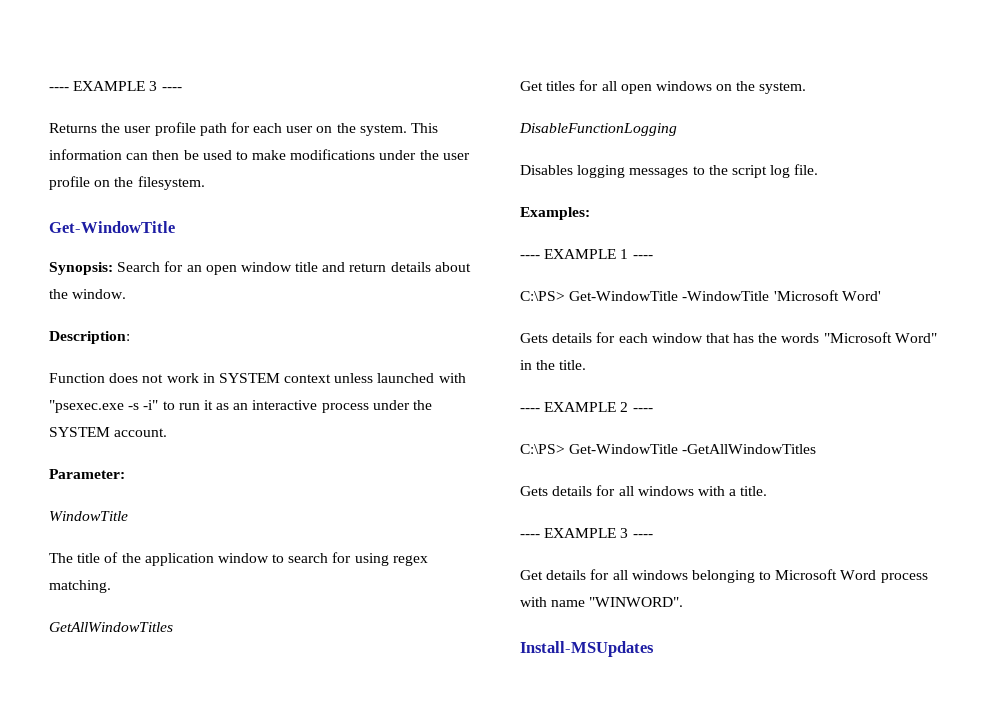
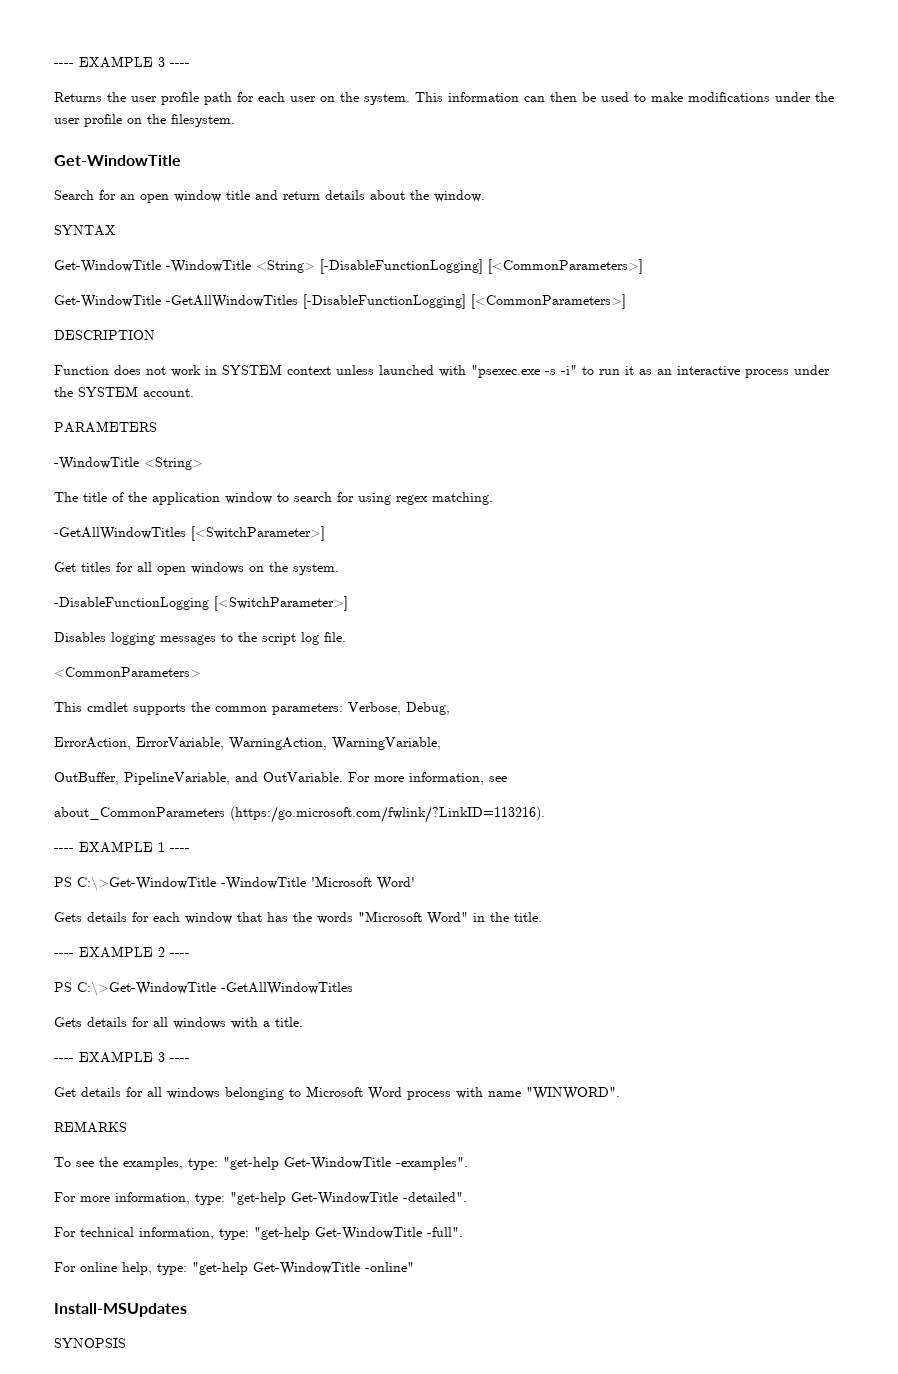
[49,262,113,275] Synopsis: -> (181, 160) none
[49,331,130,344] Description: -> [54,225,116,236] [54,259,643,274] [54,294,626,309] [54,330,155,340] SYNTAX // Get-WindowTitle -WindowTitle <String> [-DisableFunctionLogging] [<CommonParameters>] // Get-WindowTitle -GetAllWindowTitles [-DisableFunctionLogging] [<CommonParameters>] // DESCRIPTION
[49,469,125,479] [49,511,128,521] Parameter: // WindowTitle -> [54,421,157,433] [54,457,203,470] PARAMETERS // -WindowTitle <String>
[49,622,173,632] GetAllWindowTitles -> [54,526,325,541] -GetAllWindowTitles [<SwitchParameter>]
[519,123,677,136] DisableFunctionLogging -> [54,596,348,611] -DisableFunctionLogging [<SwitchParameter>]
[520,207,590,220] Examples: -> [54,667,201,678] [54,702,450,715] [54,737,441,750] [54,772,507,785] [54,806,545,823] <CommonParameters> // This cmdlet supports the common parameters: Verbose, Debug, // ErrorAction, ErrorVariable, WarningAction, WarningVariable, // OutBuffer, PipelineVariable, and OutVariable. For more information, see // about_CommonParameters (https:/go.microsoft.com/fwlink/?LinkID=113216).
[520,291,679,301] C:\PS> Get-WindowTitle -> [54,876,216,891] PS C:\>Get-WindowTitle
[520,444,679,454] C:\PS> Get-WindowTitle -> [54,981,216,996] PS C:\>Get-WindowTitle
(684, 602) none -> [54,1121,127,1133] [54,1157,468,1170] [54,1192,467,1205] [54,1227,463,1240] [54,1262,414,1275] // REMARKS // To see the examples, type: "get-help Get-WindowTitle -examples". // For more information, type: "get-help Get-WindowTitle -detailed". // For technical information, type: "get-help Get-WindowTitle -full". // For online help, type: "get-help Get-WindowTitle -online"
(654, 649) none -> [54,1338,126,1348] // SYNOPSIS

